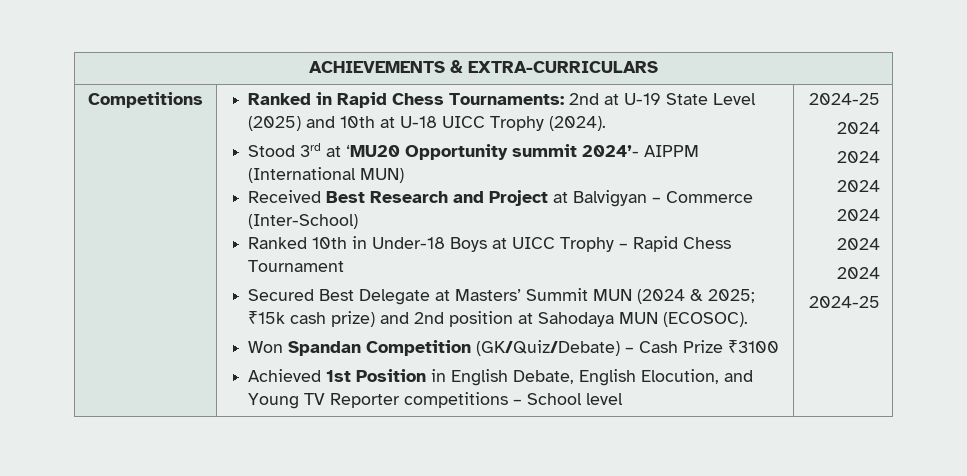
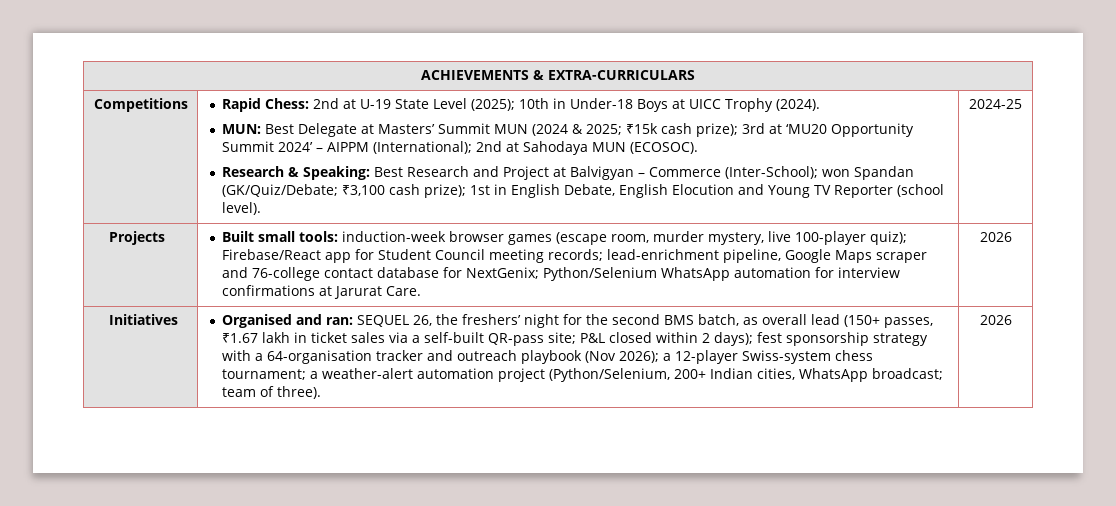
[248,92,565,108] Ranked in Rapid Chess Tournaments: -> [222,98,310,112] Rapid Chess:
[248,116,607,131] [248,143,700,160] [248,167,405,183] [248,190,754,207] [248,214,359,229] [248,237,308,249] (2025) and 10th at U-18 UICC Trophy (2024). // Stood 3rd at ‘MU20 Opportunity summit 2024’- AIPPM (International MUN) // Received Best Research and Project at Balvigyan – Commerce (Inter-School) // Ranked -> [471,99,516,111] (2025);
[619,236,732,252] [248,260,345,272] [248,289,315,301] – Rapid Chess Tournament // Secured -> [776,99,821,111] [222,124,262,134] (2024). // MUN:
[331,311,749,327] [248,340,780,356] [248,369,427,382] prize) and 2nd position at Sahodaya MUN (ECOSOC). // Won Spandan Competition (GK/Quiz/Debate) – Cash Prize ₹3100 // Achieved 1st Position -> [696,123,915,137] [222,141,699,155] [222,166,915,180] [222,184,491,198] prize); 3rd at ‘MU20 Opportunity Summit 2024’ – AIPPM (International); 2nd at Sahodaya MUN (ECOSOC). // Research & Speaking: Best Research and Project at Balvigyan – Commerce (Inter-School); won Spandan (GK/Quiz/Debate; ₹3,100 cash prize); 1st
[641,369,720,384] Elocution, -> [672,184,735,195] Elocution
[404,392,624,408] [808,93,880,105] [836,122,880,134] [836,151,880,163] [836,180,880,192] [836,209,880,221] [836,238,880,250] [836,267,880,279] [808,296,880,308] competitions – School level | 2024-25 // 2024 // 2024 // 2024 // 2024 // 2024 // 2024 // 2024-25 -> [897,184,945,197] [222,202,262,215] [969,99,1022,109] [108,231,165,245] [222,231,908,245] [222,249,928,263] [222,267,901,281] [222,285,422,299] [979,232,1012,242] [108,314,178,325] [222,314,934,328] [222,332,929,346] [222,350,874,364] [222,368,944,382] [222,386,322,399] [979,315,1012,325] (school level). | 2024-25 // Projects | Built small tools: induction-week browser games (escape room, murder mystery, live 100-player quiz); Firebase/React app for Student Council meeting records; lead-enrichment pipeline, Google Maps scraper and 76-college contact database for NextGenix; Python/Selenium WhatsApp automation for interview confirmations at Jarurat Care. | 2026 // Initiatives | Organised and ran: SEQUEL 26, the freshers’ night for the second BMS batch, as overall lead (150+ passes, ₹1.67 lakh in ticket sales via a self-built QR-pass site; P&L closed within 2 days); fest sponsorship strategy with a 64-organisation tracker and outreach playbook (Nov 2026); a 12-player Swiss-system chess tournament; a weather-alert automation project (Python/Selenium, 200+ Indian cities, WhatsApp broadcast; team of three). | 2026

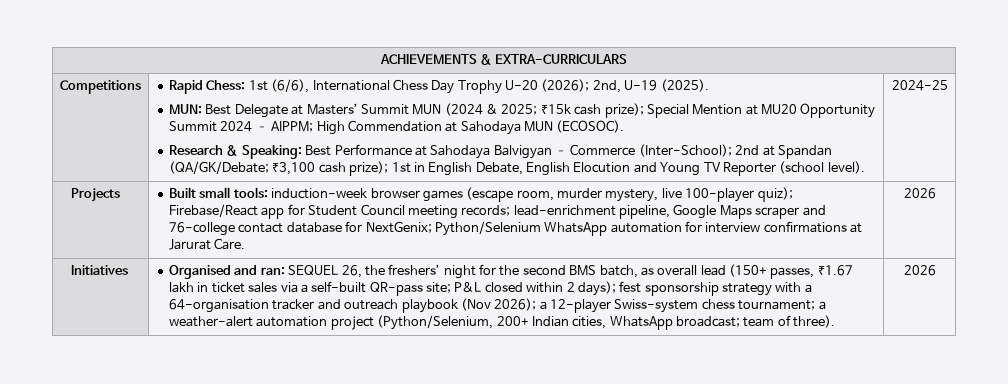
[313,98,821,112] 2nd at U-19 State Level (2025); 10th in Under-18 Boys at UICC Trophy (2024). -> [248,79,709,94] 1st (6/6), International Chess Day Trophy U-20 (2026); 2nd, U-19 (2025).
[742,123,915,137] [222,141,503,154] 3rd at ‘MU20 Opportunity Summit 2024’ – AIPPM (International); 2nd -> [646,103,876,118] [169,120,442,135] Special Mention at MU20 Opportunity Summit 2024 – AIPPM; High Commendation
[407,166,915,180] [222,184,339,197] Research and Project at Balvigyan – Commerce (Inter-School); won Spandan (GK/Quiz/Debate; -> [334,144,832,159] [169,161,270,174] Performance at Sahodaya Balvigyan – Commerce (Inter-School); 2nd at Spandan (QA/GK/Debate;

